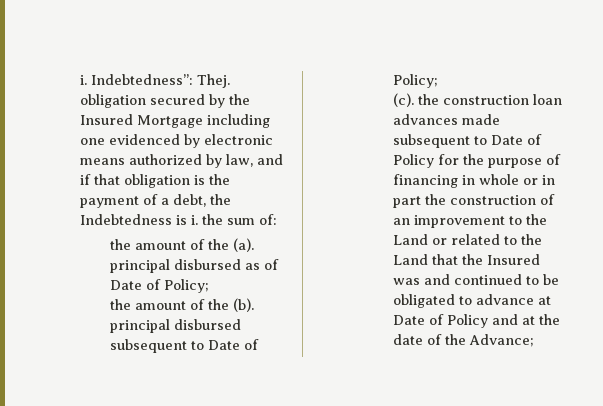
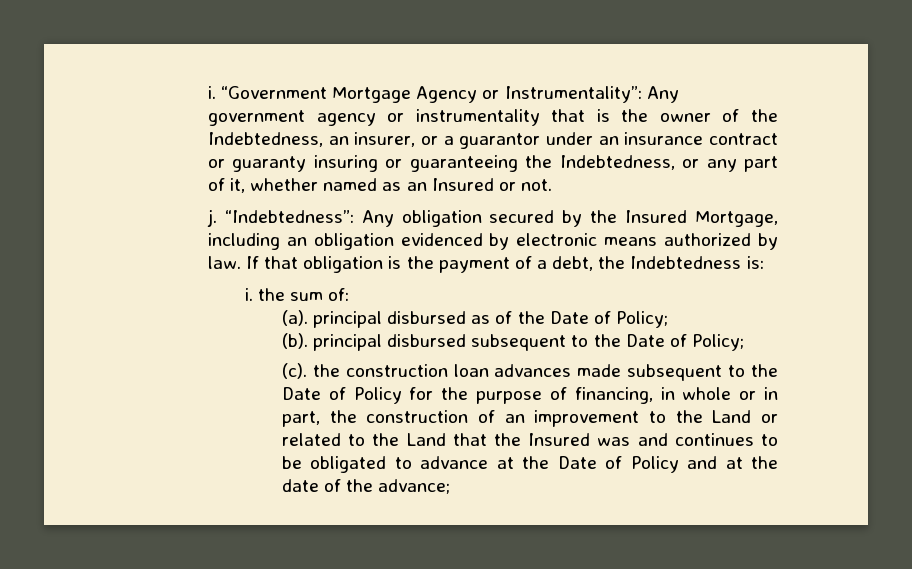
[79,74,230,88] i. Indebtedness”: Thej. -> [207,86,679,103] [207,109,778,126] [207,132,779,149] [207,155,779,172] [207,178,552,193] [206,209,394,227] i. “Government Mortgage Agency or Instrumentality”: Any government agency or instrumentality that is the owner of the Indebtedness, an insurer, or a guarantor under an insurance contract or guaranty insuring or guaranteeing the Indebtedness, or any part of it, whether named as an Insured or not. // j. “Indebtedness”: Any
[136,114,270,128] [79,138,105,145] Mortgage including one -> [695,211,778,227] [207,233,394,250] Mortgage, including an obligation
[225,154,283,167] [79,174,91,185] law, and if -> [207,256,260,269] law. If
[175,215,187,225] is -> [746,256,764,269] is: //
[110,239,229,250] the amount of the -> (350, 294) none
[110,279,209,293] [110,299,229,310] Date of Policy; // the amount of the -> [517,311,668,328] the Date of Policy; //
(204, 345) none -> [593,334,621,347] the
(487, 140) none -> [750,364,778,377] the
[393,174,458,188] financing -> [574,387,653,404] financing,
[393,196,421,208] part -> [281,411,320,427] part,
[454,274,522,285] continued -> [674,433,754,446] continues
(551, 300) none -> [522,456,550,469] the
[469,334,534,347] Advance; -> [378,479,451,494] advance;

